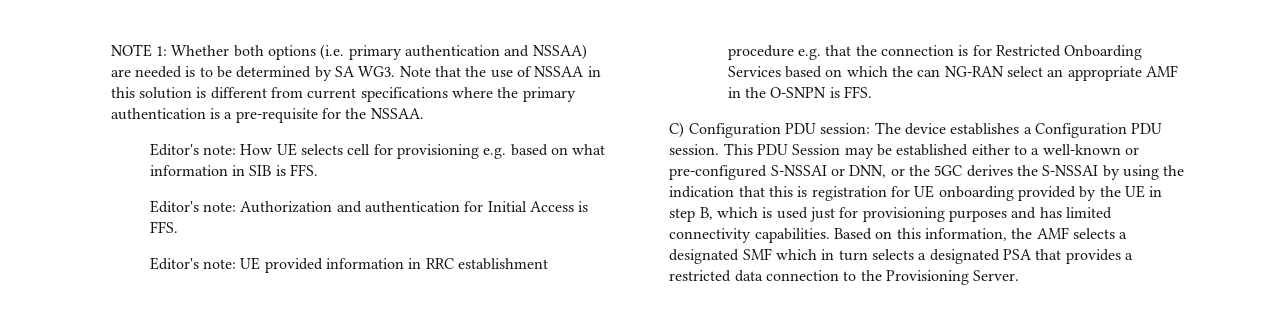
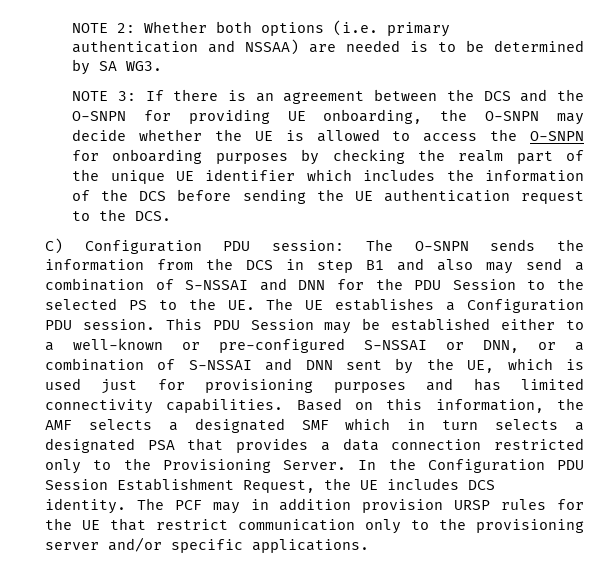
[110,44,168,57] NOTE 1: -> [72,23,136,33] NOTE 2:
[399,66,601,78] [110,87,576,102] [110,108,424,123] [149,143,606,159] [149,164,318,176] [149,200,589,213] [149,221,178,233] [149,257,548,273] [727,45,1143,60] [727,65,1178,81] [727,86,872,98] Note that the use of NSSAA in this solution is different from current specifications where the primary authentication is a pre-requisite for the NSSAA. // Editor's note: How UE selects cell for provisioning e.g. based on what information in SIB is FFS. // Editor's note: Authorization and authentication for Initial Access is FFS. // Editor's note: UE provided information in RRC establishment procedure e.g. that the connection is for Restricted Onboarding Services based on which the can NG-RAN select an appropriate AMF in the O-SNPN is FFS. -> [72,89,584,104] [72,109,584,125] [72,129,584,142] [72,149,584,165] [72,169,584,184] [72,189,584,204] [72,209,172,221] // NOTE 3: If there is an agreement between the DCS and the O-SNPN for providing UE onboarding, the O-SNPN may decide whether the UE is allowed to access the O-SNPN for onboarding purposes by checking the realm part of the unique UE identifier which includes the information of the DCS before sending the UE authentication request to the DCS.
[905,123,947,135] device -> [414,239,584,251] [45,258,585,274] [45,278,584,291] [45,298,324,310] O-SNPN sends the information from the DCS in step B1 and also may send a combination of S-NSSAI and DNN for the PDU Session to the selected PS to the UE. The UE
[909,165,1185,180] [669,185,1163,201] [669,207,713,222] the 5GC derives the S-NSSAI by using the indication that this is registration for UE onboarding provided by the UE in step B, -> [575,342,585,351] [45,358,495,374] a combination of S-NSSAI and DNN sent by the UE,
[669,270,732,282] restricted -> (330, 446) none
(840, 275) none -> [493,438,584,450] [45,459,82,474] restricted only
(1020, 275) none -> [358,458,585,473] [45,478,496,493] [45,498,584,514] [45,518,585,534] [45,537,370,553] In the Configuration PDU Session Establishment Request, the UE includes DCS identity. The PCF may in addition provision URSP rules for the UE that restrict communication only to the provisioning server and/or specific applications.

